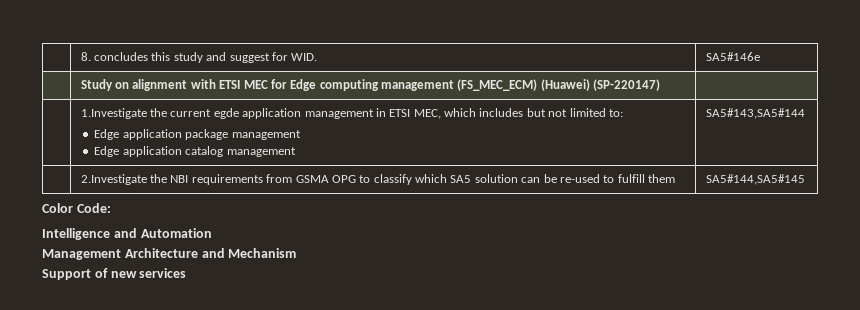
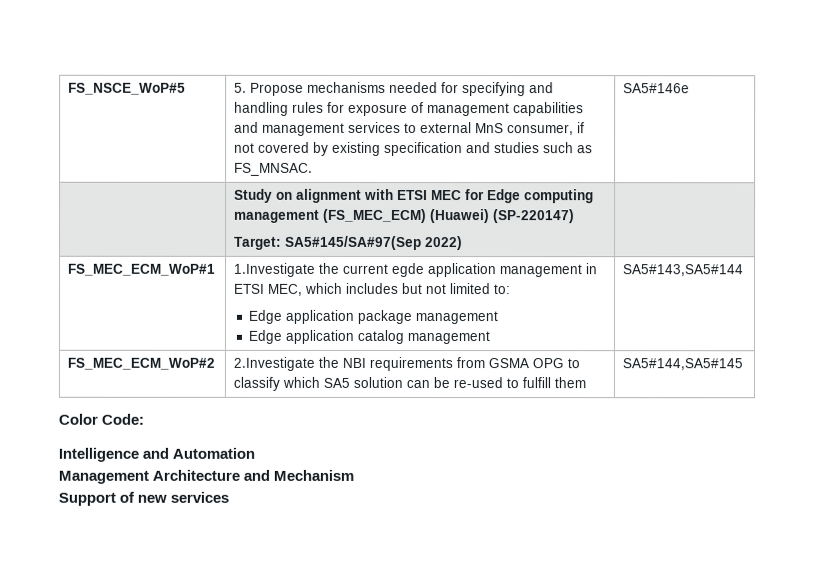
[80,52,318,63] | 8. concludes this study and suggest for WID. -> [68,82,187,95] [234,81,555,97] [234,101,585,117] [234,121,586,136] [234,141,594,157] [234,162,314,176] FS_NSCE_WoP#5 | 5. Propose mechanisms needed for specifying and handling rules for exposure of management capabilities and management services to external MnS consumer, if not covered by existing specification and studies such as FS_MNSAC.
(661, 85) | // -> [234,235,464,251] [68,263,217,276] // Target: SA5#145/SA#97(Sep 2022) | // FS_MEC_ECM_WoP#1
(805, 113) none -> [67,357,216,370] FS_MEC_ECM_WoP#2

